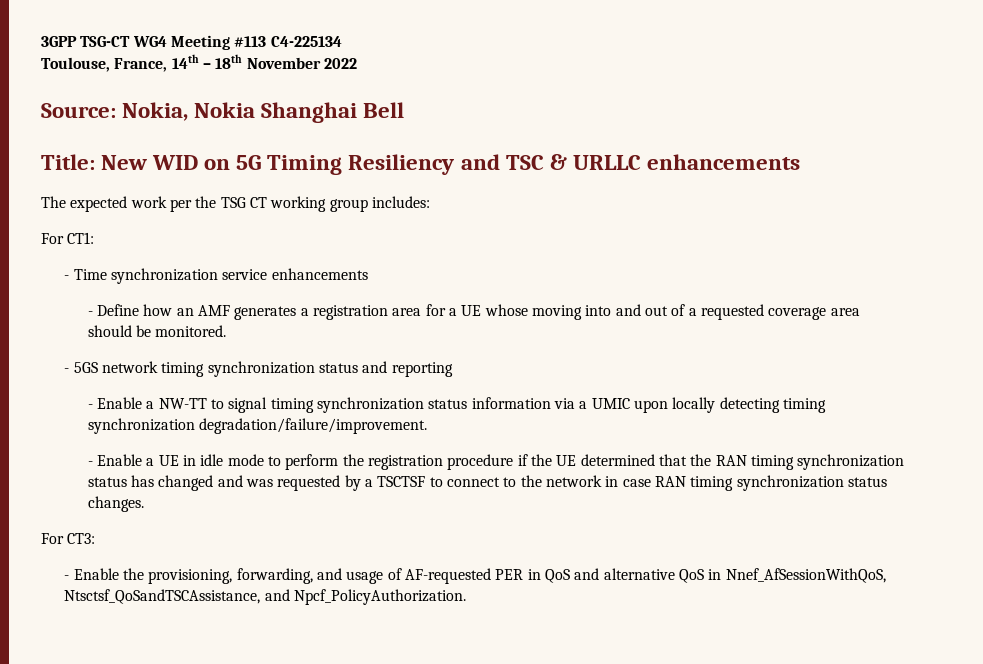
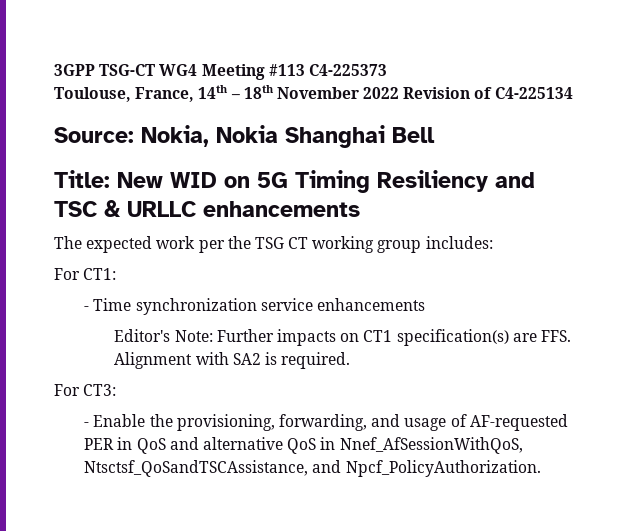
[270,36,342,47] C4-225134 -> [308,64,387,76] C4-225373
(357, 63) none -> [403,87,573,99] Revision of C4-225134
[87,304,860,320] [87,325,227,337] [64,361,453,377] [87,397,826,413] [87,418,428,434] [87,454,905,470] [87,475,887,491] [87,496,144,512] - Define how an AMF generates a registration area for a UE whose moving into and out of a requested coverage area should be monitored. // - 5GS network timing synchronization status and reporting // - Enable a NW-TT to signal timing synchronization status information via a UMIC upon locally detecting timing synchronization degradation/failure/improvement. // - Enable a UE in idle mode to perform the registration procedure if the UE determined that the RAN timing synchronization status has changed and was requested by a TSCTSF to connect to the network in case RAN timing synchronization status changes. -> [114,329,571,346] [114,352,351,369] Editor's Note: Further impacts on CT1 specification(s) are FFS. Alignment with SA2 is required.

